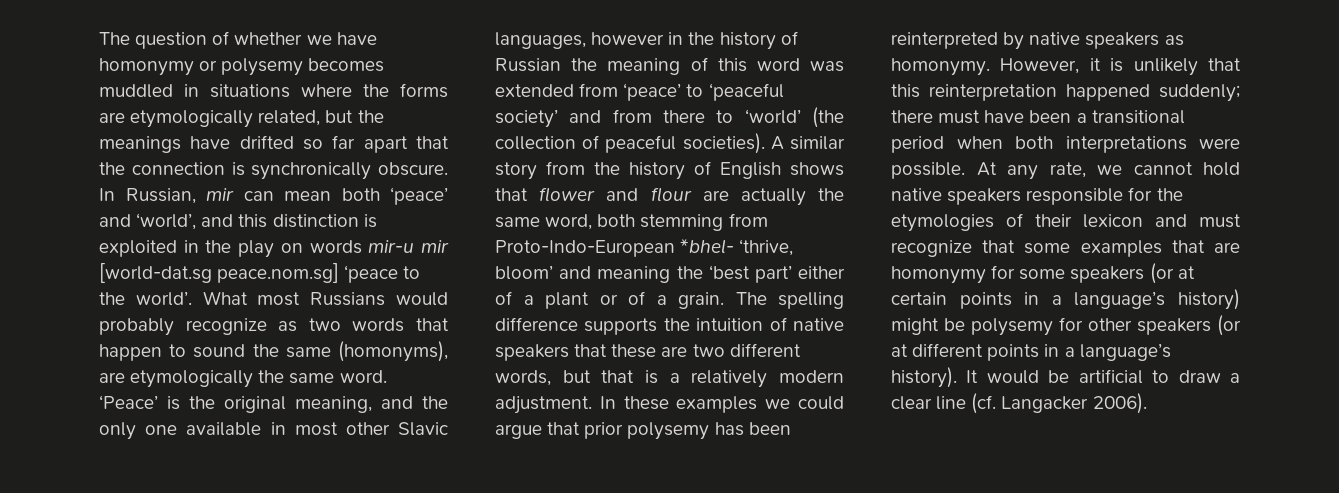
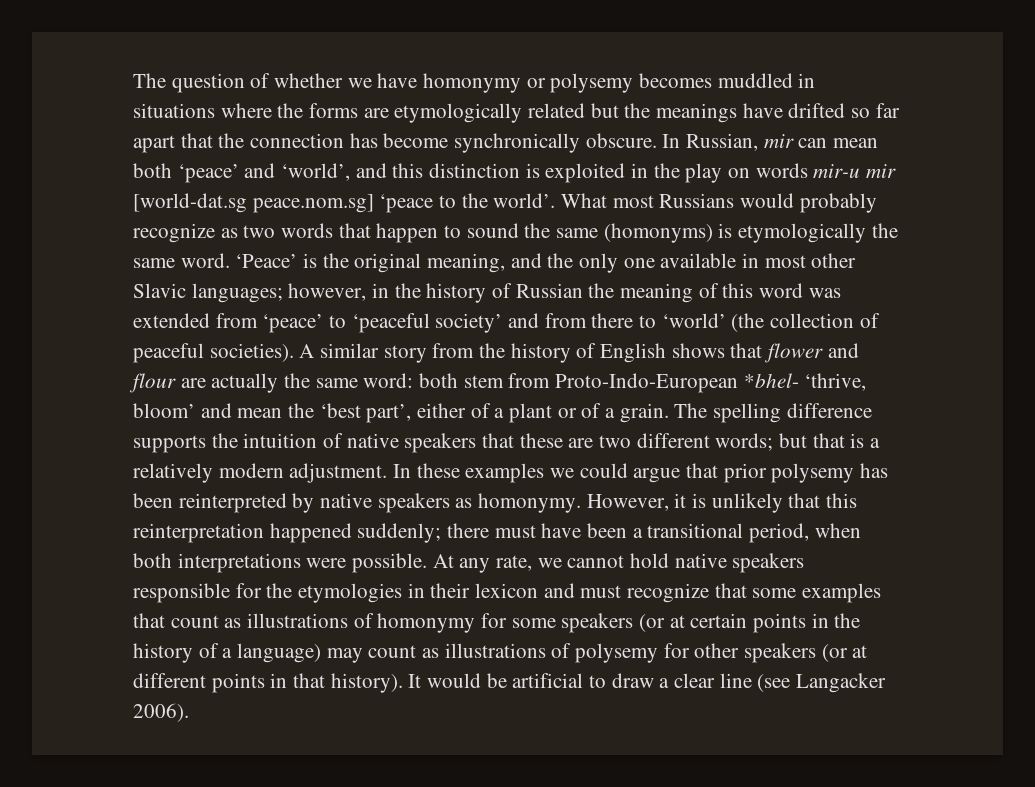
[258,110,321,126] related, -> [528,103,586,118] related
[231,162,245,176] is -> [349,133,449,148] has become
[338,341,449,362] [99,372,125,383] (homonyms), are -> [603,223,733,243] (homonyms) is
[495,32,665,49] languages, however -> [191,283,367,303] languages; however,
[545,214,724,231] word, both stemming -> [363,373,504,388] word: both stem
[597,266,671,283] meaning -> [237,408,283,418] mean
[754,265,792,283] part’ -> [366,404,412,423] part’,
[495,370,551,386] words, -> [715,433,774,451] words;
[891,136,944,153] period -> [749,523,810,543] period,
[1006,213,1023,227] of -> [407,583,425,598] in
[1214,242,1240,253] are -> [170,613,374,628] count as illustrations of
[1051,289,1240,310] [891,318,965,335] a language’s history) might be -> [834,613,861,628] [133,643,572,663] the history of a language) may count as illustrations of
[1064,343,1171,361] a language’s -> [293,673,326,688] that
[971,393,997,414] (cf. -> [757,674,791,692] (see

